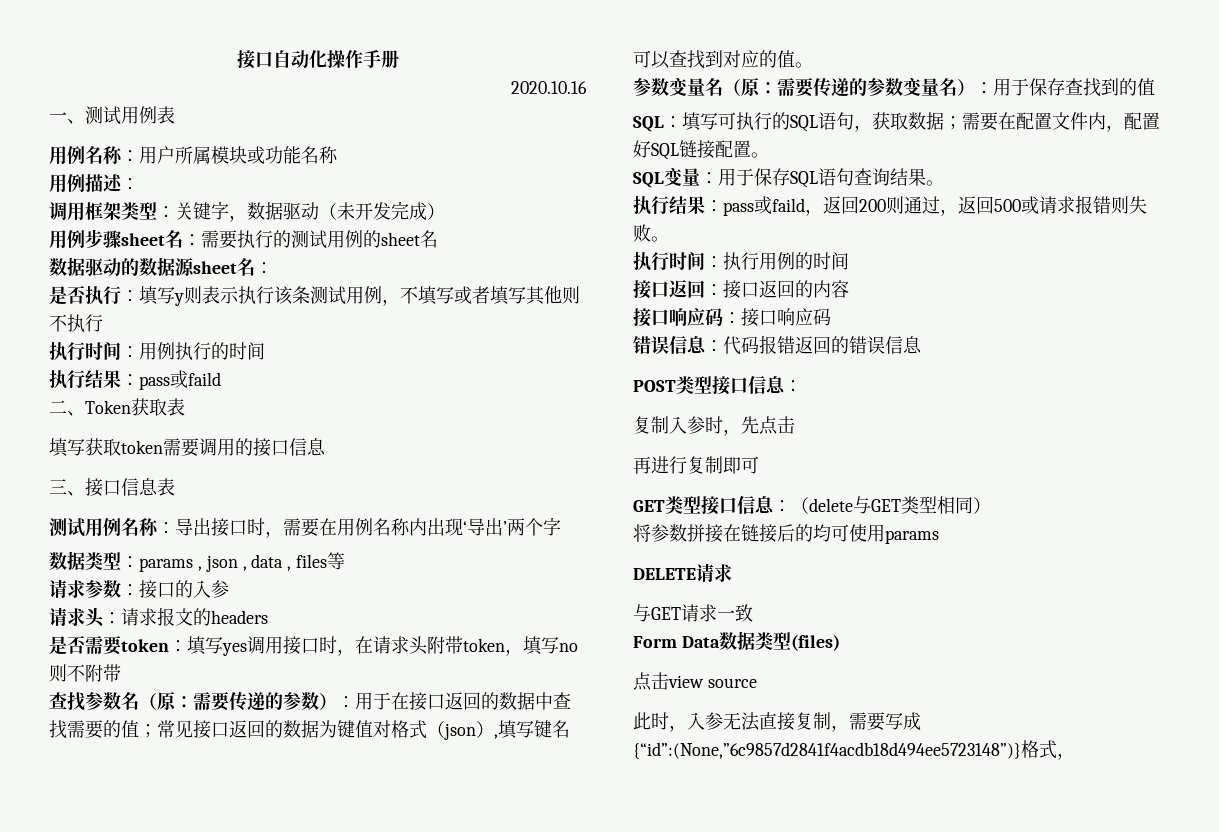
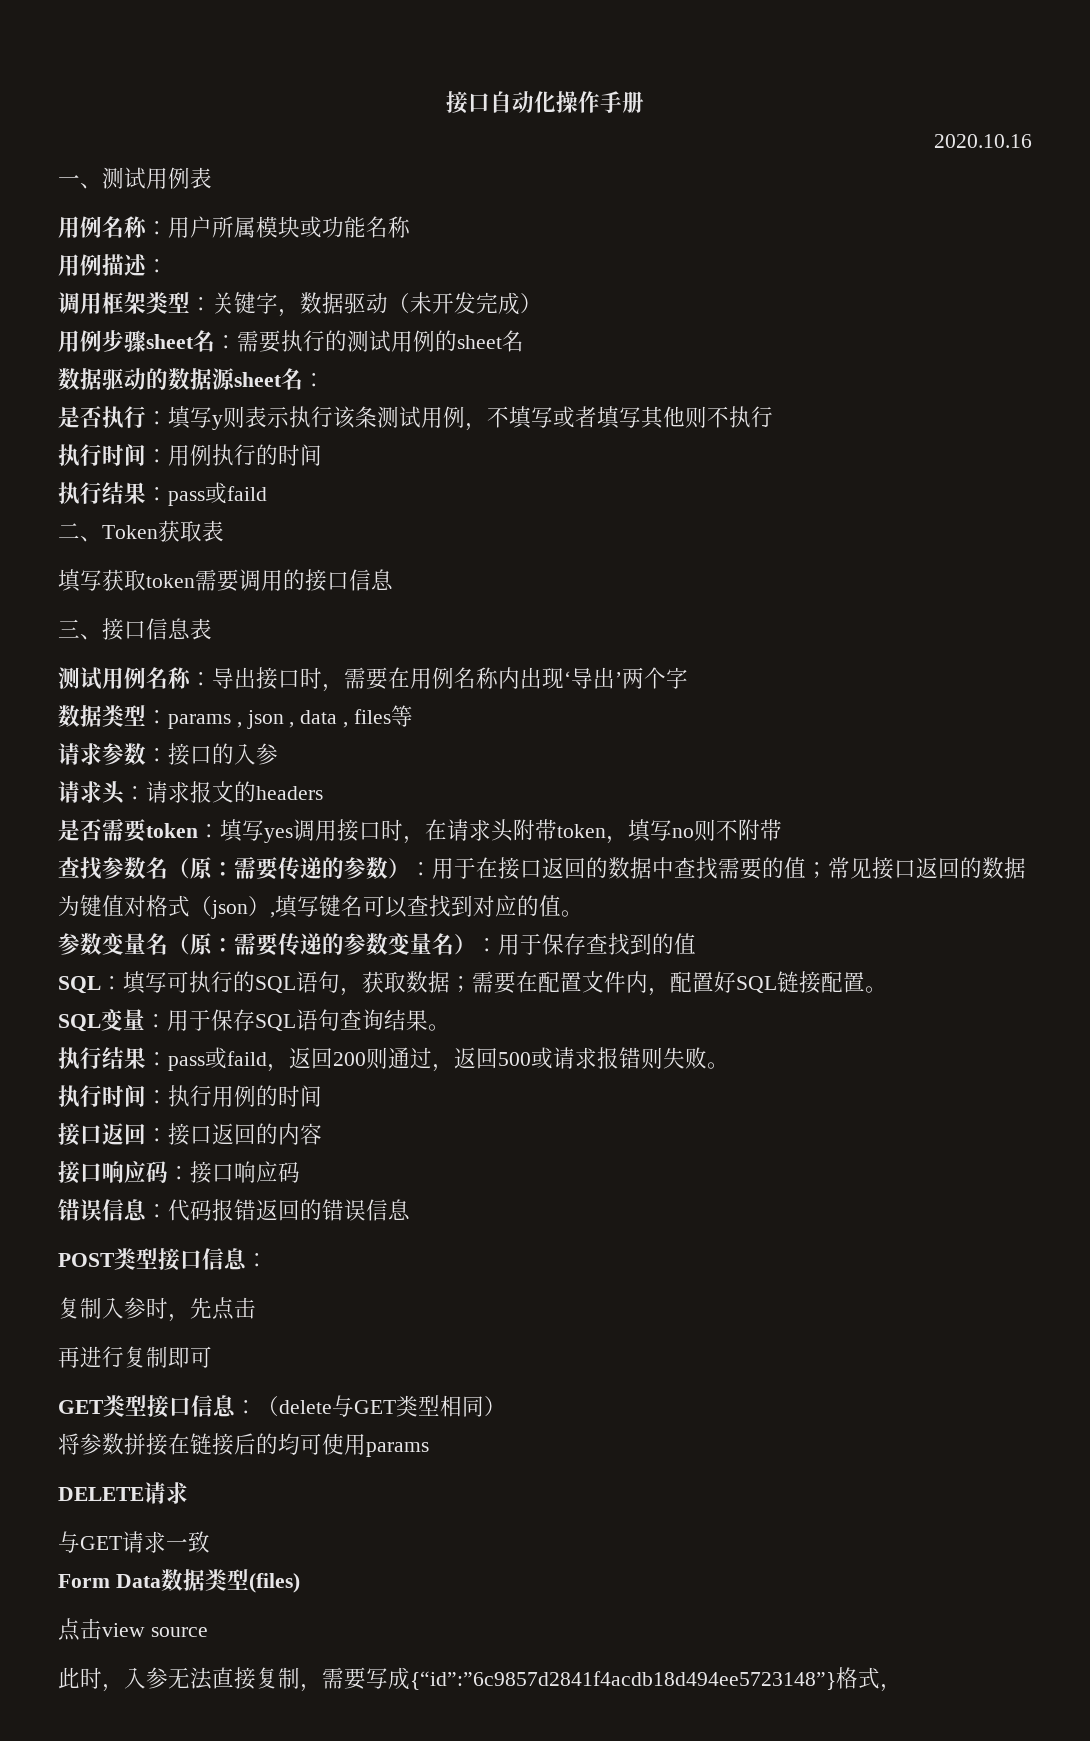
[633,742,1021,759] {“id”:(None,”6c9857d2841f4acdb18d494ee5723148”)} -> [410,1671,836,1690] {“id”:”6c9857d2841f4acdb18d494ee5723148”}

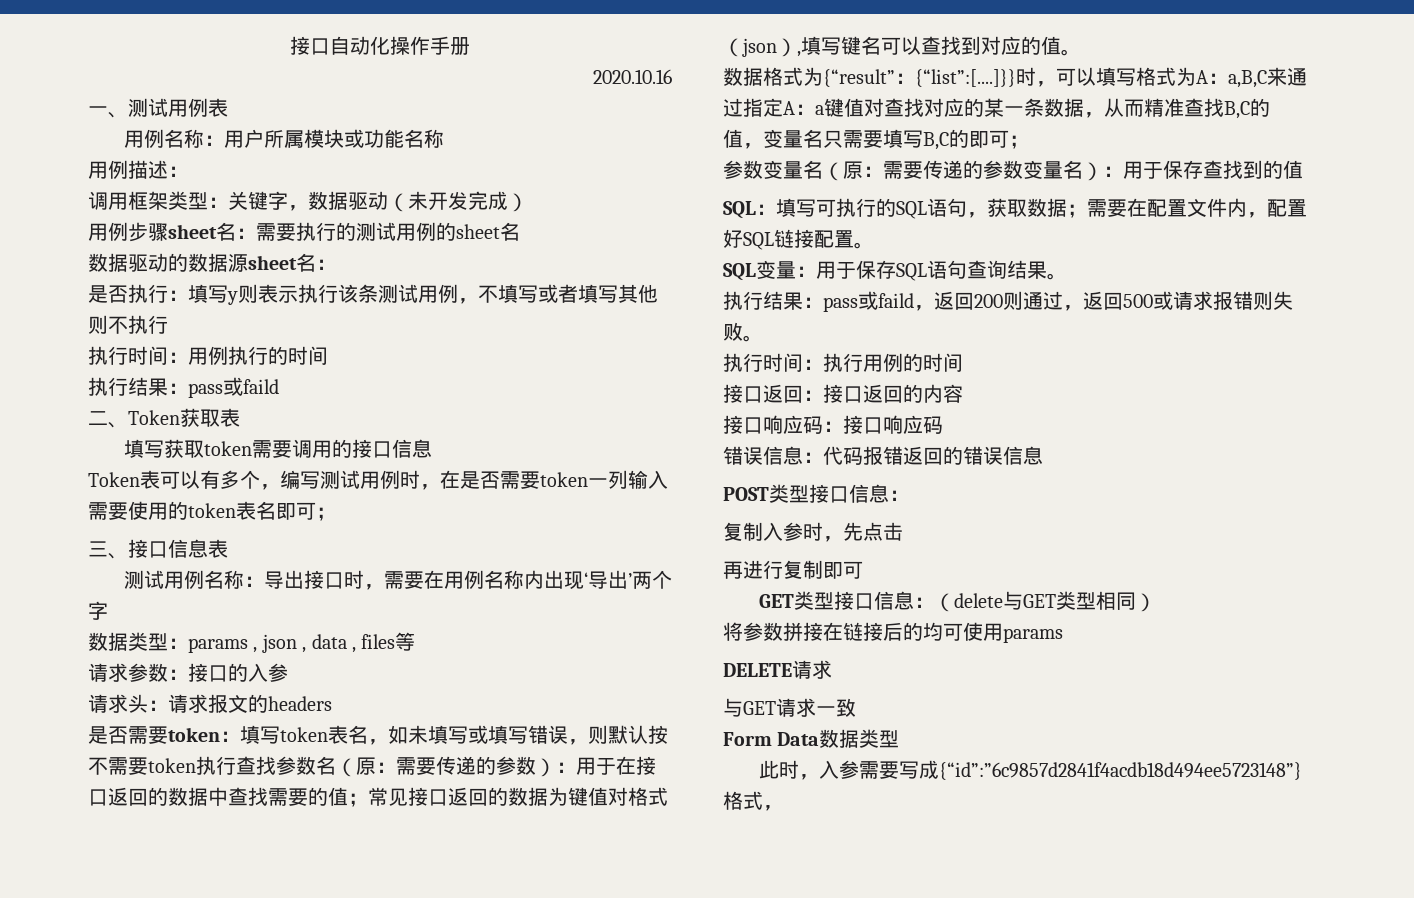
(393, 579) none -> [88,470,668,490] [88,501,336,521] // Token表可以有多个，编写测试用例时，在是否需要token一列输入需要使用的token表名即可；
[264,819,782,844] yes调用接口时，在请求头附带token，填写no则不附带 // -> [280,725,668,745] [88,756,236,775] token表名，如未填写或填写错误，则默认按不需要token执行
(583, 913) none -> [723,67,1307,88] [723,98,1270,119] [723,129,1029,150] // 数据格式为{“result”：{“list”:[....]}}时，可以填写格式为A：a,B,C来通过指定A：a键值对查找对应的某一条数据，从而精准查找B,C的值，变量名只需要填写B,C的即可；
[248,1573,300,1593] [58,1618,208,1641] (files) // 点击view source -> (900, 739) none
[168,1667,322,1692] 无法直接复制， -> (859, 769) none

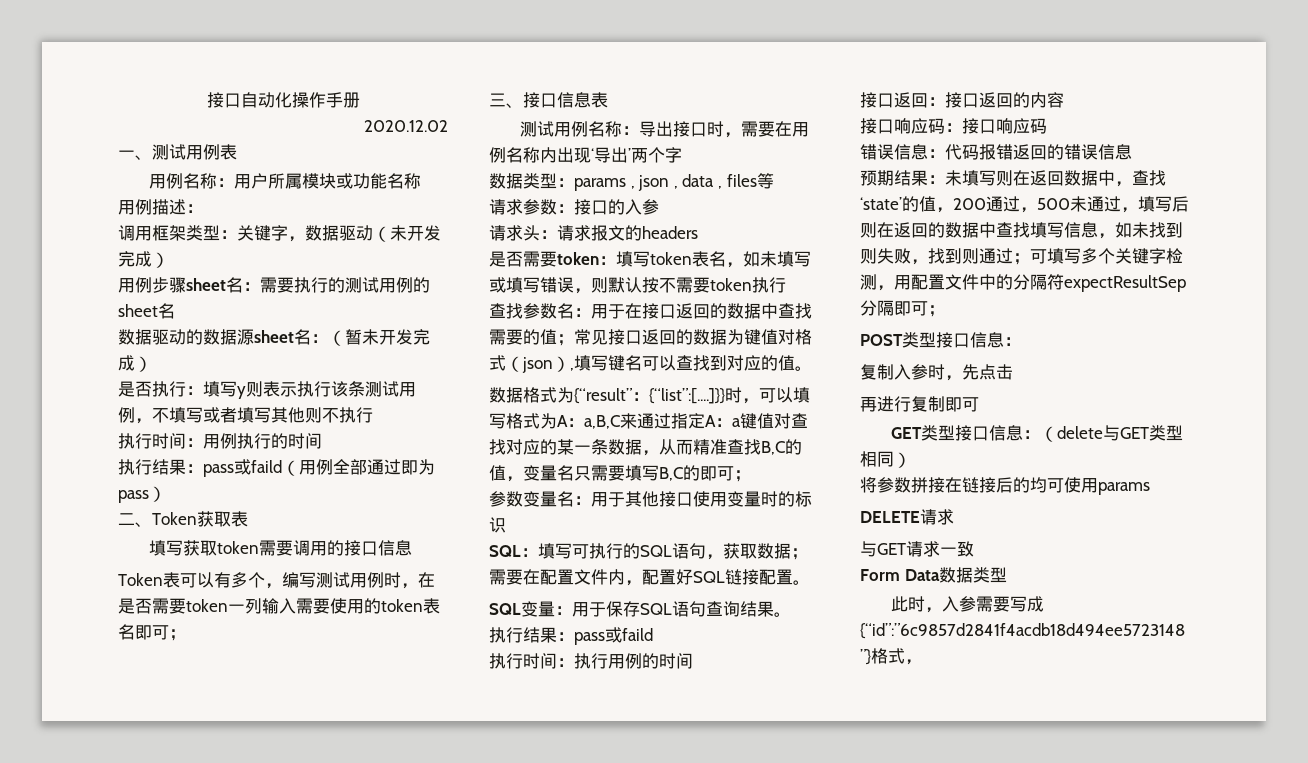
[593,69,672,84] 2020.10.16 -> [364,120,448,132] 2020.12.02
(336, 264) none -> [328,329,430,346] [118,355,152,372] （暂未开发完成）
(279, 386) none -> [282,459,435,476] [118,486,166,503] （用例全部通过即为pass）
(236, 765) none -> (786, 285) //
[336,756,556,777] （原：需要传递的参数） -> (574, 311) none
[823,160,1303,181] （原：需要传递的参数变量名）：用于保存查找到的值 -> [574,491,812,507] [489,517,506,533] ：用于其他接口使用变量时的标识
[914,291,1293,311] [723,322,763,342] ，返回200则通过，返回500或请求报错则失败。 -> (653, 634) none
(1043, 455) none -> [860,170,1166,187] [860,196,1189,213] [860,222,1183,239] [860,248,1183,265] [860,274,1186,292] [860,300,945,317] // 预期结果：未填写则在返回数据中，查找‘state’的值，200通过，500未通过，填写后则在返回的数据中查找填写信息，如未找到则失败，找到则通过；可填写多个关键字检测，用配置文件中的分隔符expectResultSep分隔即可；

